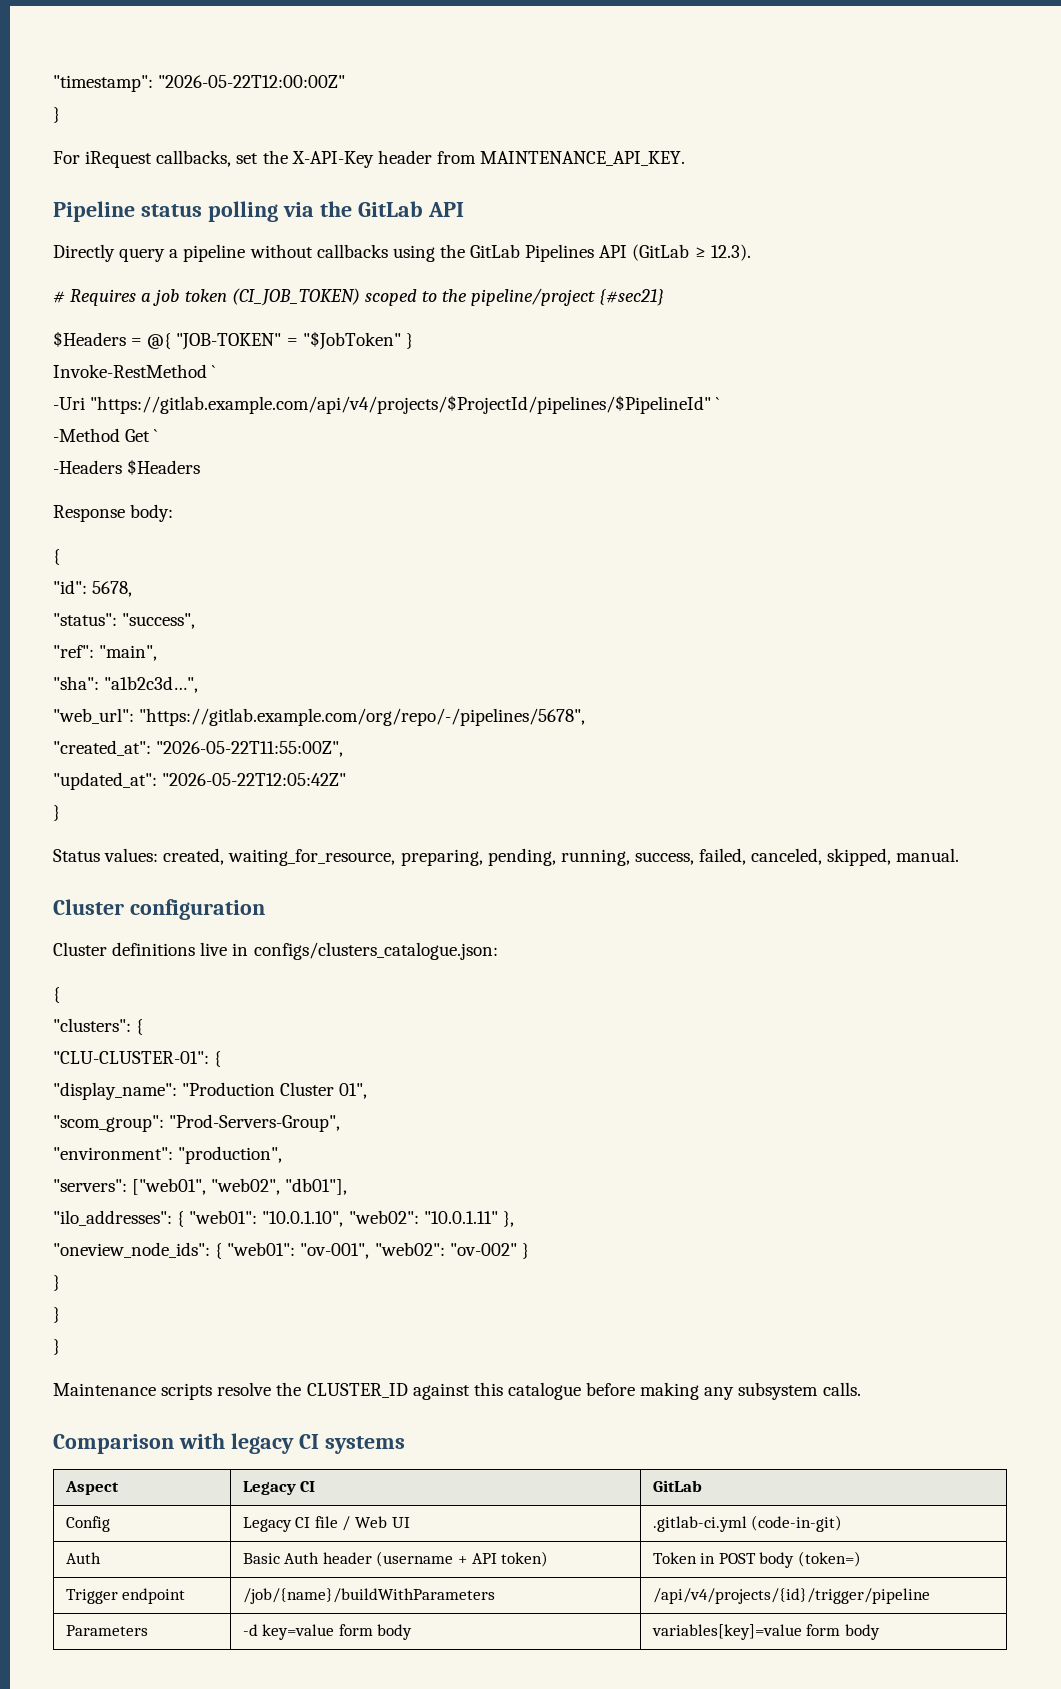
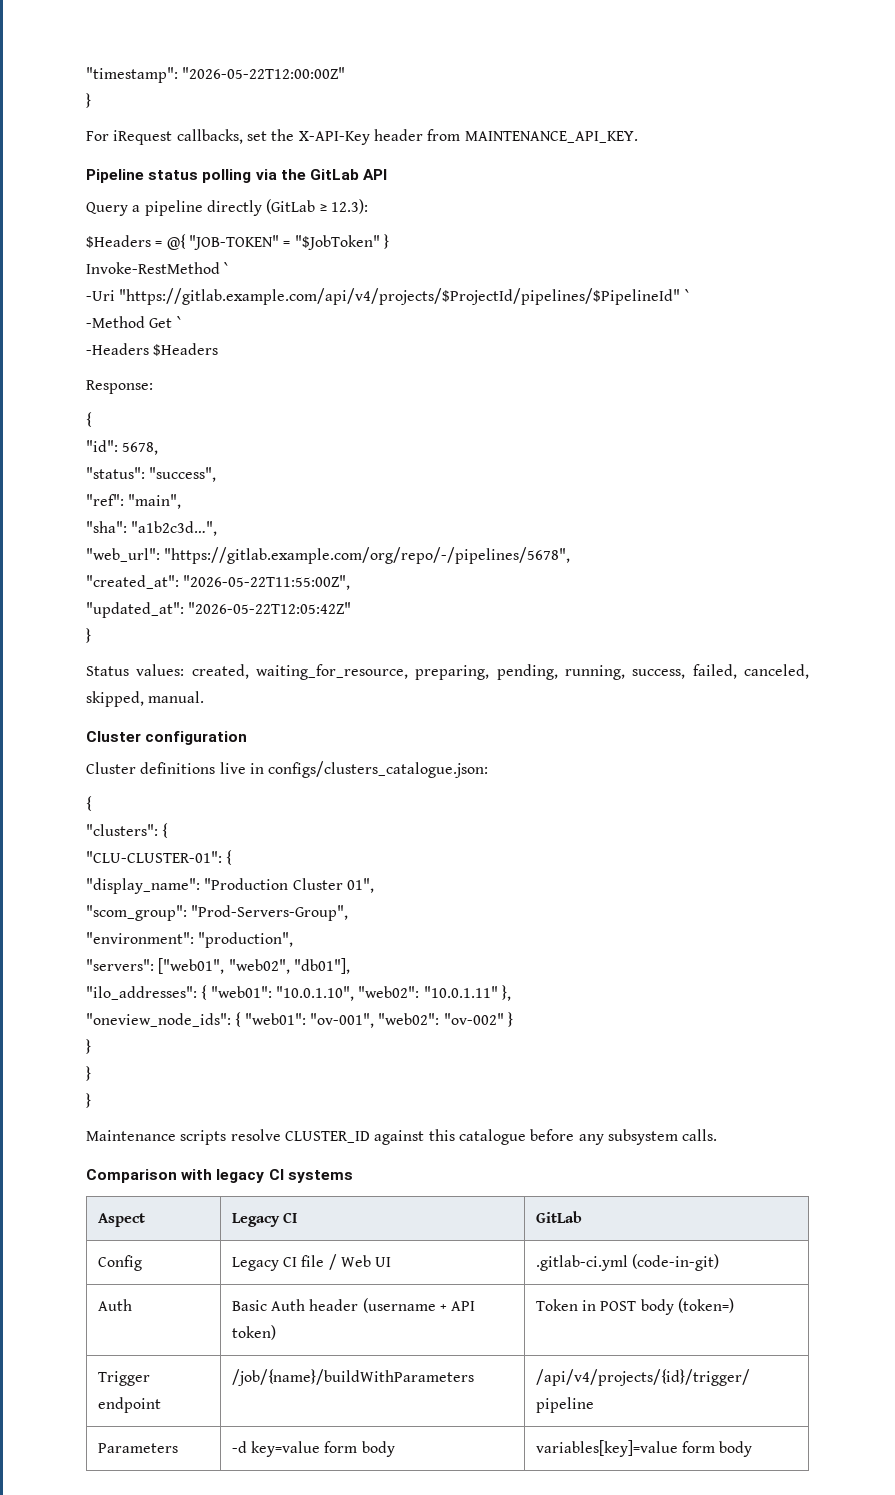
[53,244,751,262] [53,288,665,306] Directly query a pipeline without callbacks using the GitLab Pipelines API (GitLab ≥ 12.3). // # Requires a job token (CI_JOB_TOKEN) scoped to the pipeline/project {#sec21} -> [86,199,368,216] Query a pipeline directly (GitLab ≥ 12.3):
[53,504,174,522] Response body: -> [86,380,153,394] Response:
[276,1382,302,1396] the -> (281, 1135) none
[640,1382,700,1400] making -> (575, 1135) none

